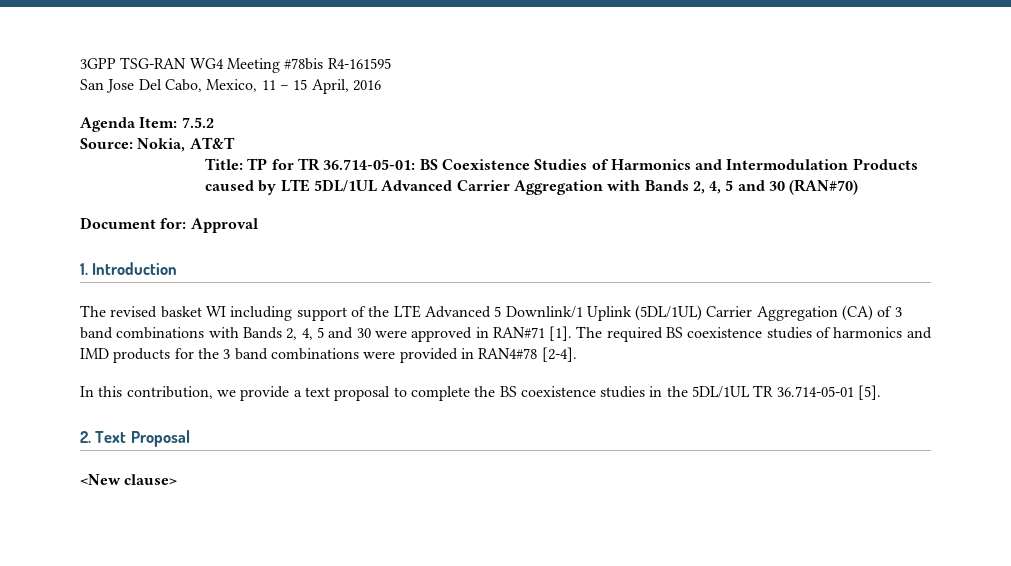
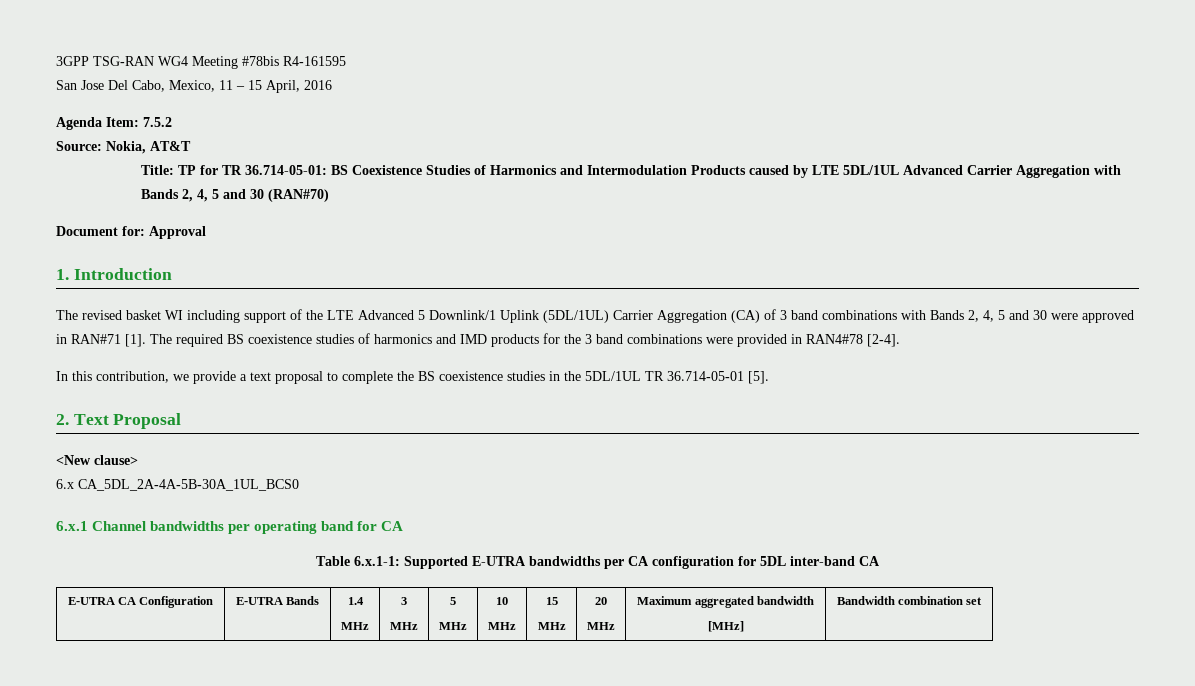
(178, 479) none -> [56,479,299,491] [56,521,404,534] [316,556,880,569] [67,596,214,608] [235,596,320,605] [347,597,364,605] [341,622,369,630] [401,597,407,605] [390,622,418,630] [450,597,456,605] [439,622,467,630] [496,597,508,605] [488,622,516,630] [545,597,558,605] [537,622,566,630] [595,597,607,605] [587,622,615,630] [637,596,814,608] [707,621,744,632] [836,596,983,605] // 6.x CA_5DL_2A-4A-5B-30A_1UL_BCS0 // 6.x.1 Channel bandwidths per operating band for CA // Table 6.x.1-1: Supported E-UTRA bandwidths per CA configuration for 5DL inter-band CA // E-UTRA CA Configuration | E-UTRA Bands | 1.4 // MHz | 3 // MHz | 5 // MHz | 10 // MHz | 15 // MHz | 20 // MHz | Maximum aggregated bandwidth // [MHz] | Bandwidth combination set

